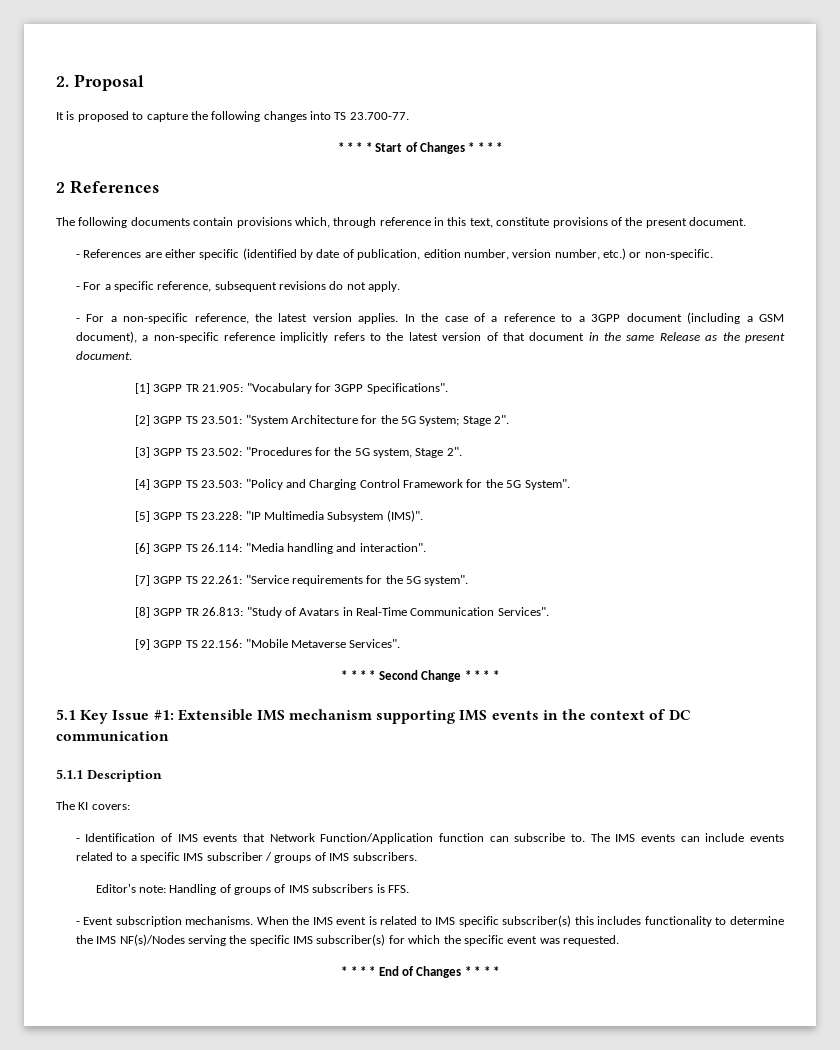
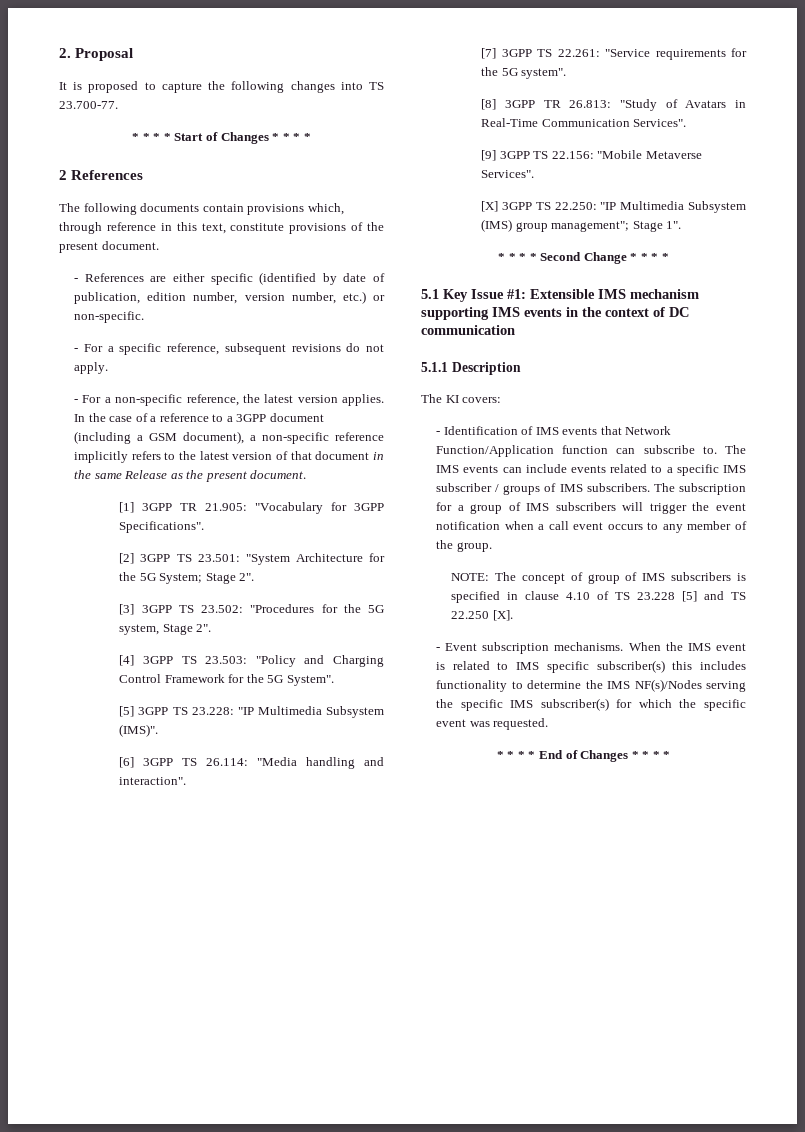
(401, 643) none -> [481,201,746,213] [481,219,682,232] // [X] 3GPP TS 22.250: "IP Multimedia Subsystem (IMS) group management"; Stage 1".
[95,884,409,895] // Editor's note: Handling of groups of IMS subscribers is FFS. -> [653,483,746,495] [436,502,746,514] [436,521,747,533] [436,540,492,552] [451,572,746,584] [451,591,746,603] [451,610,513,621] The subscription for a group of IMS subscribers will trigger the event notification when a call event occurs to any member of the group. // NOTE: The concept of group of IMS subscribers is specified in clause 4.10 of TS 23.228 [5] and TS 22.250 [X].

